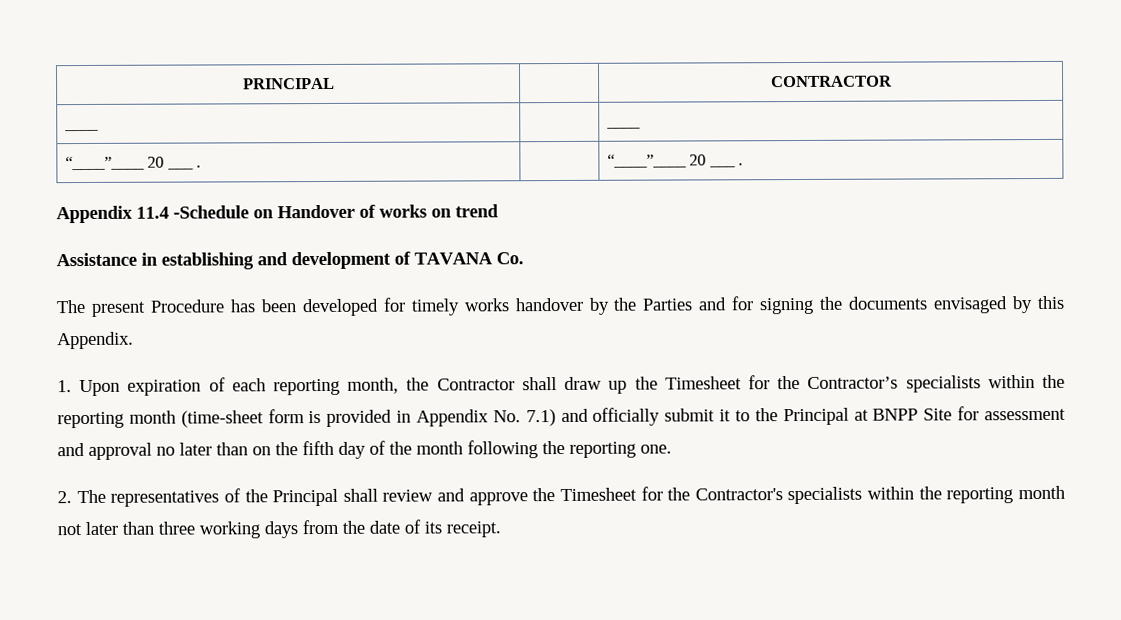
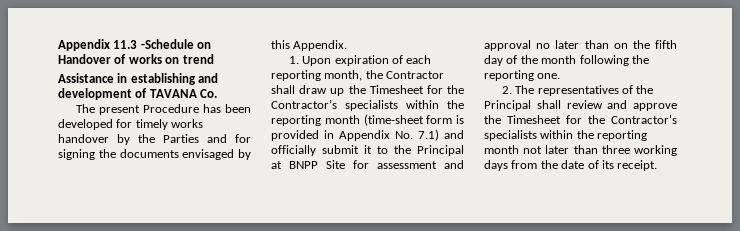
[242,77,335,90] [770,75,893,88] [63,128,99,132] [605,126,641,129] [64,155,202,171] [606,153,744,168] [56,205,169,224] PRINCIPAL | | CONTRACTOR // ____ | | ____ // “____”____ 20 ___ . | | “____”____ 20 ___ . // Appendix 11.4 -> [58,39,138,51] Appendix 11.3

